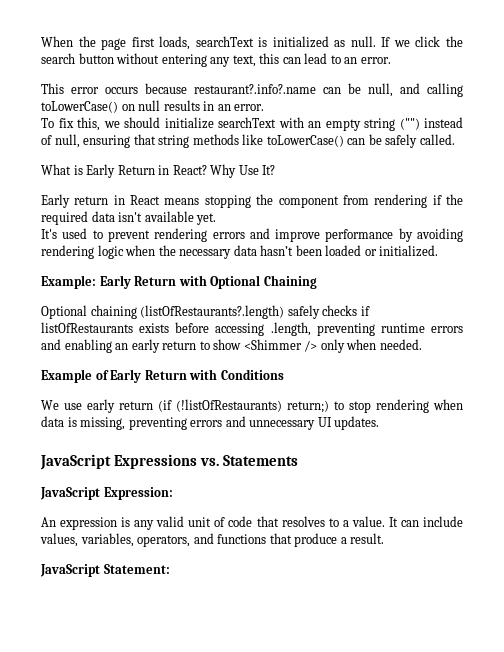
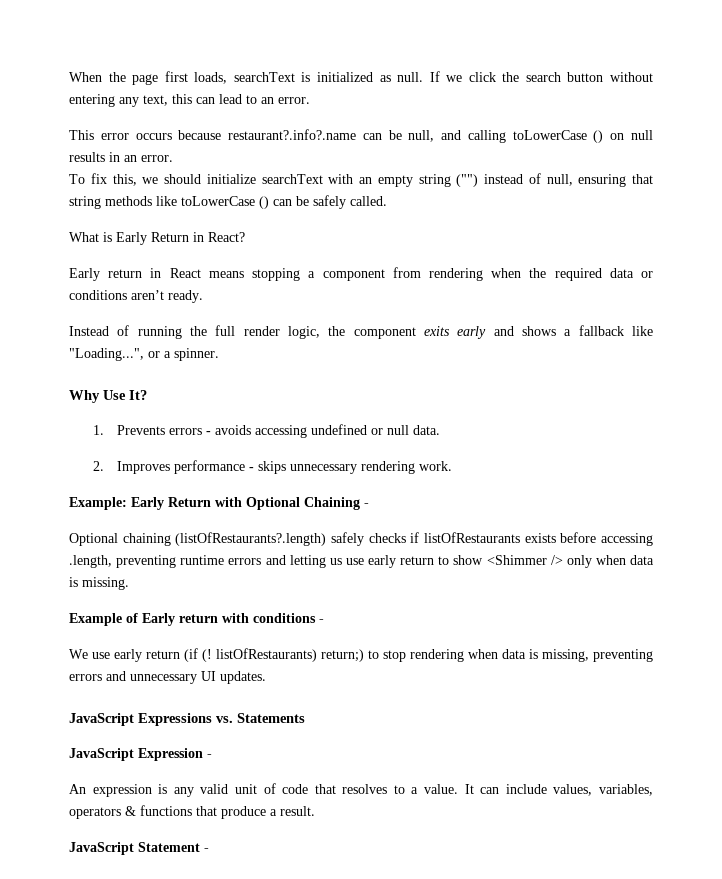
[41,101,118,113] toLowerCase() -> [512,130,604,143] toLowerCase ()
[266,135,344,147] toLowerCase() -> [181,196,269,209] toLowerCase ()
[210,164,276,178] Why Use It? -> (245, 237) none
[256,194,274,205] the -> [308,271,316,278] a
[432,195,442,205] if -> [491,268,522,278] when
[118,211,217,225] [41,228,464,242] [41,245,439,259] isn't available yet. // It's used to prevent rendering errors and improve performance by avoiding rendering logic when the necessary data hasn’t been loaded or initialized. -> [641,271,653,278] [69,290,203,303] [69,325,653,339] [69,348,219,361] [69,390,147,403] [92,424,440,438] [92,460,452,474] or conditions aren’t ready. // Instead of running the full render logic, the component exits early and shows a fallback like "Loading...", or a spinner. // Why Use It? // 1. Prevents errors - avoids accessing undefined or null data. // 2. Improves performance - skips unnecessary rendering work.
(317, 282) none -> [364,503,369,507] -
[64,339,129,353] enabling an -> [289,555,364,568] letting us use
[379,339,422,350] needed. -> [630,555,654,565] [69,577,129,590] data is missing.
[144,369,284,380] Return with Conditions -> [179,613,324,623] return with conditions -
[176,399,282,412] (!listOfRestaurants) -> [202,648,317,662] (! listOfRestaurants)
[103,487,173,500] Expression: -> [138,748,212,761] Expression -
[137,533,214,547] operators, and -> [69,806,136,819] operators &
[103,564,170,574] Statement: -> [138,842,209,852] Statement -

